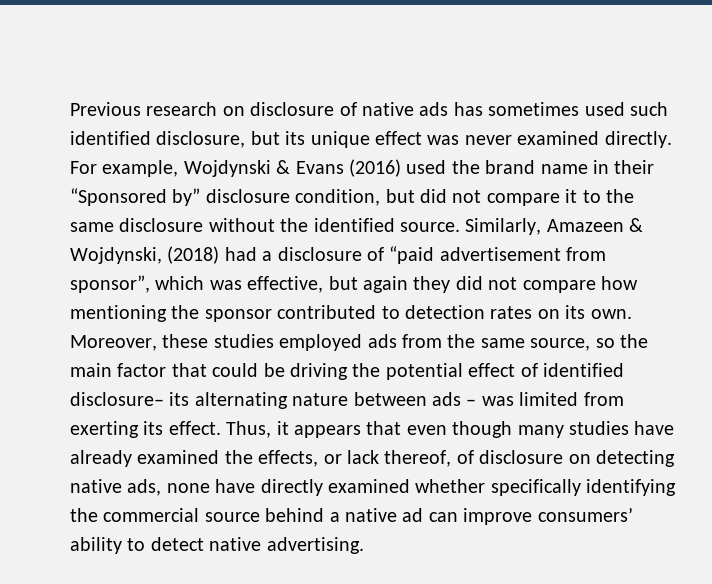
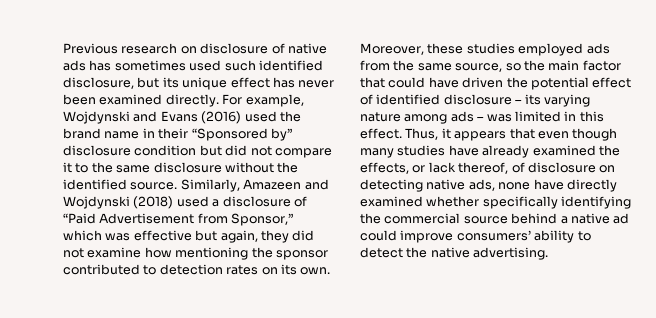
[427,135,512,145] was never -> [272,77,335,88] [63,94,96,105] has never been
[276,160,291,174] & -> [133,111,158,122] and
[295,189,381,206] condition, -> [134,145,197,156] condition
[629,218,644,232] [70,246,607,264] [70,275,408,293] & Wojdynski, (2018) had a disclosure of “paid advertisement from sponsor”, which was effective, but again -> [304,179,329,190] [63,196,307,209] [63,213,294,226] [63,230,258,243] and Wojdynski (2018) used a disclosure of “Paid Advertisement from Sponsor,” which was effective but again,
[522,280,596,293] compare -> [87,247,142,258] examine
[263,363,348,380] be driving -> [428,77,504,88] have driven
[70,392,427,409] disclosure– its alternating nature between -> [443,94,590,107] [360,112,448,124] disclosure – its varying nature among
[583,392,624,406] [70,421,164,438] from exerting its -> [564,111,604,122] in this
[428,512,458,522] can -> [360,230,397,241] could
(204, 544) none -> [406,247,428,258] the

